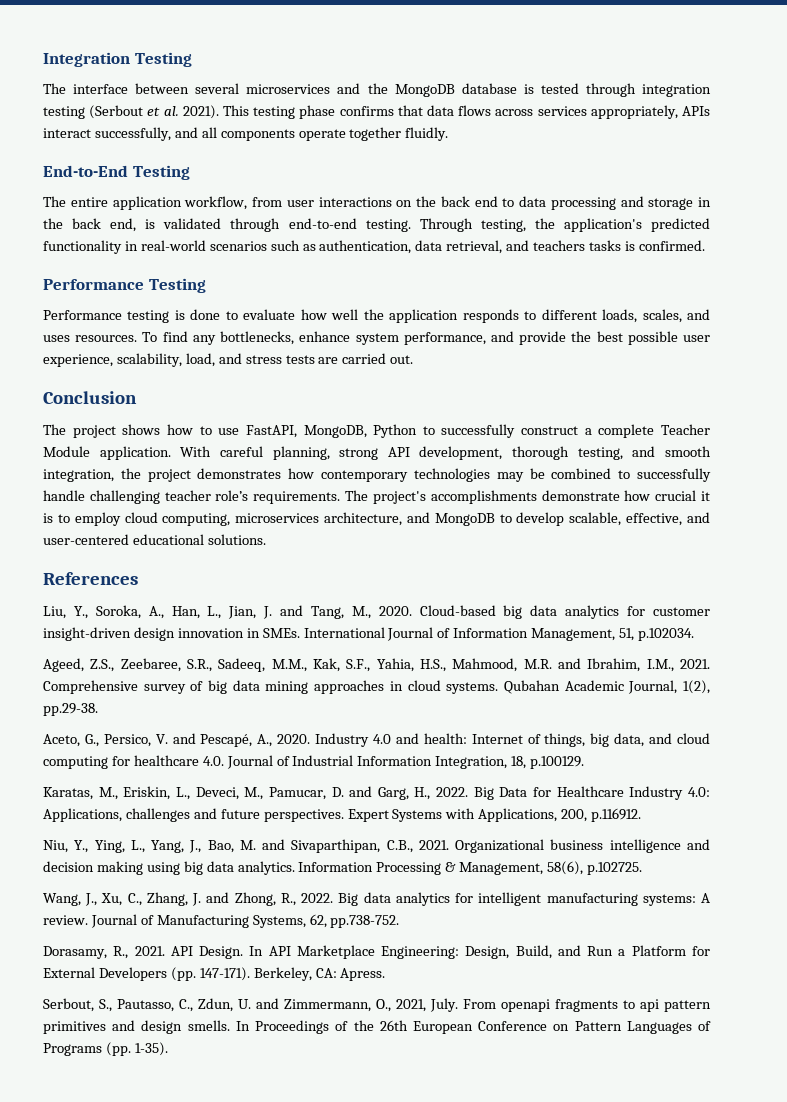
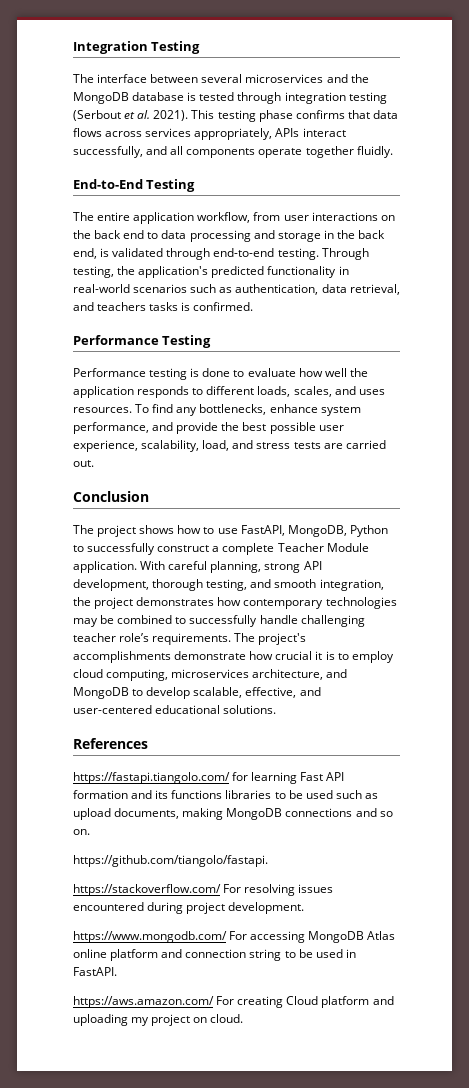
[43,605,710,619] [43,627,695,641] [43,658,710,672] [43,680,710,694] [43,703,98,716] [43,733,711,747] [43,755,585,769] [43,786,710,800] [43,808,642,822] [43,839,710,853] [43,861,643,875] [43,892,711,906] [43,914,400,928] [43,945,710,959] [43,967,386,981] [43,998,711,1012] [43,1020,711,1034] [43,1042,168,1056] Liu, Y., Soroka, A., Han, L., Jian, J. and Tang, M., 2020. Cloud-based big data analytics for customer insight-driven design innovation in SMEs. International Journal of Information Management, 51, p.102034. // Ageed, Z.S., Zeebaree, S.R., Sadeeq, M.M., Kak, S.F., Yahia, H.S., Mahmood, M.R. and Ibrahim, I.M., 2021. Comprehensive survey of big data mining approaches in cloud systems. Qubahan Academic Journal, 1(2), pp.29-38. // Aceto, G., Persico, V. and Pescapé, A., 2020. Industry 4.0 and health: Internet of things, big data, and cloud computing for healthcare 4.0. Journal of Industrial Information Integration, 18, p.100129. // Karatas, M., Eriskin, L., Deveci, M., Pamucar, D. and Garg, H., 2022. Big Data for Healthcare Industry 4.0: Applications, challenges and future perspectives. Expert Systems with Applications, 200, p.116912. // Niu, Y., Ying, L., Yang, J., Bao, M. and Sivaparthipan, C.B., 2021. Organizational business intelligence and decision making using big data analytics. Information Processing & Management, 58(6), p.102725. // Wang, J., Xu, C., Zhang, J. and Zhong, R., 2022. Big data analytics for intelligent manufacturing systems: A review. Journal of Manufacturing Systems, 62, pp.738-752. // Dorasamy, R., 2021. API Design. In API Marketplace Engineering: Design, Build, and Run a Platform for External Developers (pp. 147-171). Berkeley, CA: Apress. // Serbout, S., Pautasso, C., Zdun, U. and Zimmermann, O., 2021, July. From openapi fragments to api pattern primitives and design smells. In Proceedings of the 26th European Conference on Pattern Languages of Programs (pp. 1-35). -> [73,772,345,784] [73,790,378,799] [73,808,393,820] [73,829,90,835] [73,855,268,867] [73,884,334,896] [73,902,305,914] [73,931,396,943] [73,949,356,961] [73,967,117,976] [73,996,394,1008] [73,1014,244,1026] https://fastapi.tiangolo.com/ for learning Fast API formation and its functions libraries to be used such as upload documents, making MongoDB connections and so on. // https://github.com/tiangolo/fastapi. // https://stackoverflow.com/ For resolving issues encountered during project development. // https://www.mongodb.com/ For accessing MongoDB Atlas online platform and connection string to be used in FastAPI. // https://aws.amazon.com/ For creating Cloud platform and uploading my project on cloud.

